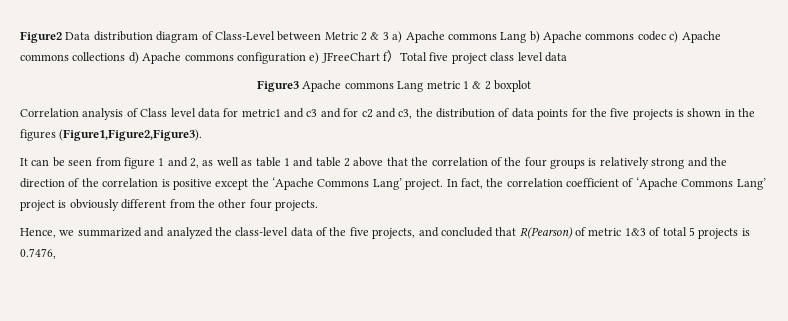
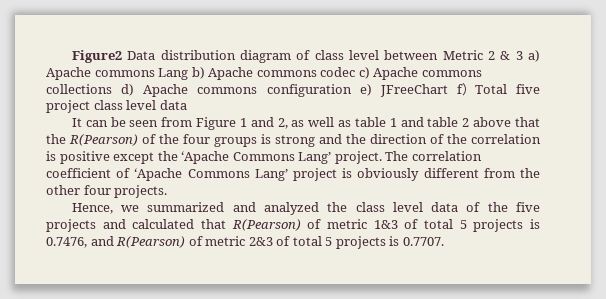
[214,31,275,40] Class-Level -> [314,50,379,60] class level
[257,80,531,92] [20,108,756,120] [20,129,203,141] // Figure3 Apache commons Lang metric 1 & 2 boxplot // Correlation analysis of Class level data for metric1 and c3 and for c2 and c3, the distribution of data points for the five projects is shown in the figures (Figure1,Figure2,Figure3). -> (187, 105) none
[123,157,155,169] figure -> [196,117,237,130] Figure
[431,157,488,166] correlation -> [69,134,138,146] R(Pearson)
[599,157,649,169] relatively -> (271, 139) none
[446,178,504,189] In fact, the -> [385,151,409,161] The
[235,227,289,236] class-level -> [355,202,423,212] class level
[372,227,493,239] projects, and concluded -> [46,219,195,232] projects and calculated
(56, 253) none -> [90,236,444,249] and R(Pearson) of metric 2&3 of total 5 projects is 0.7707.

